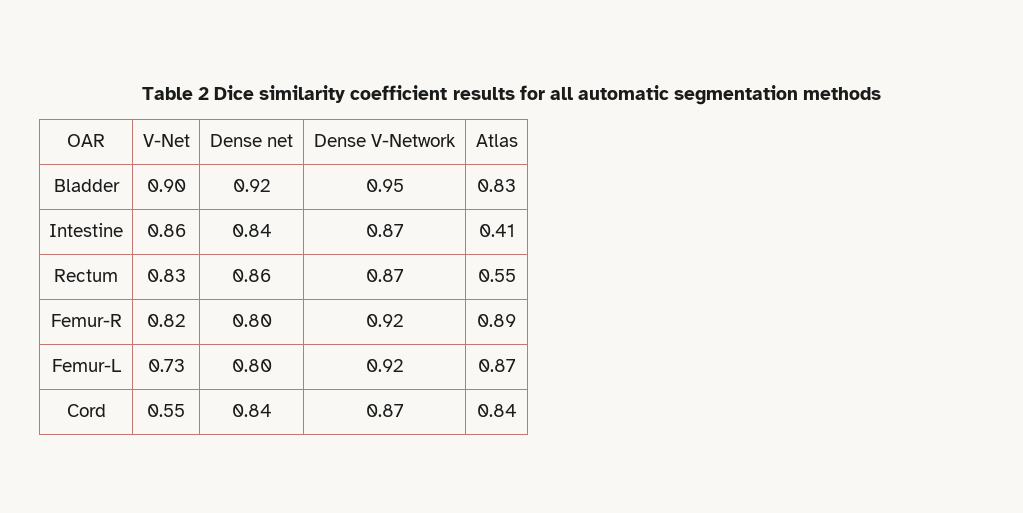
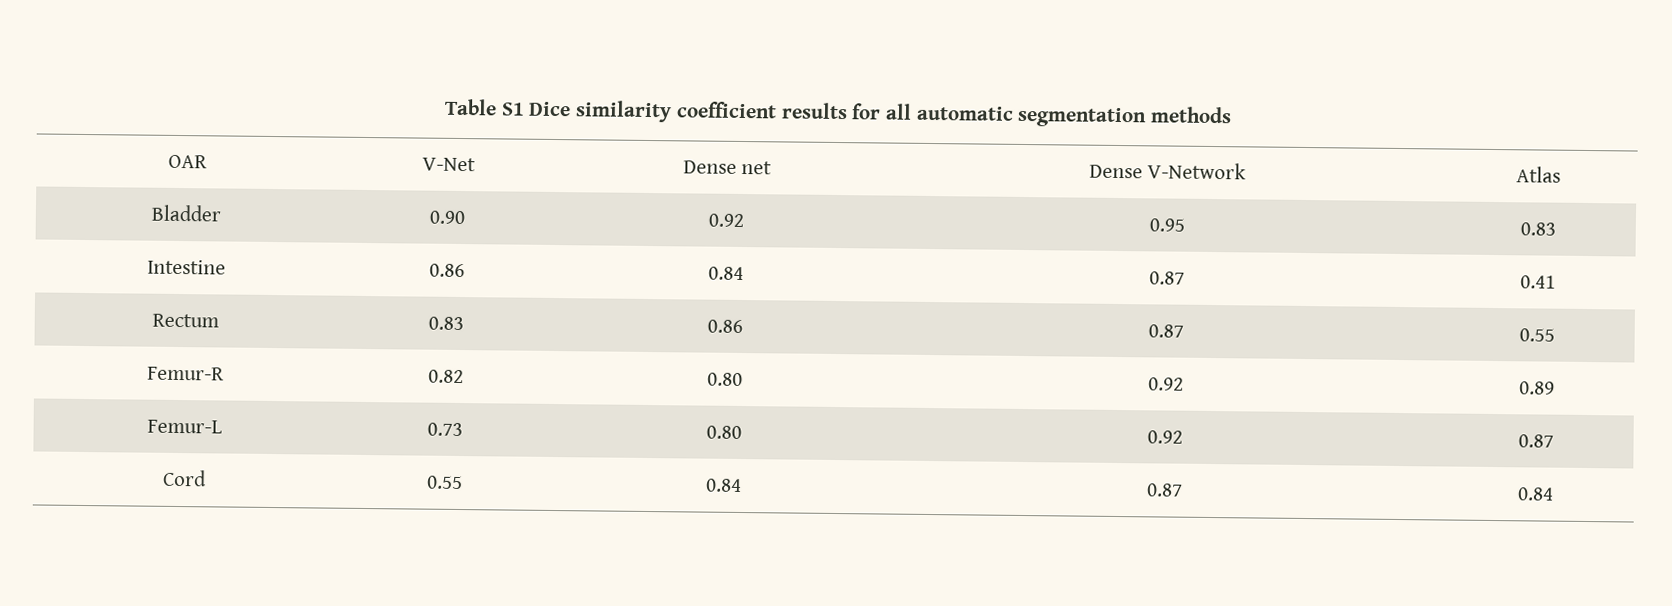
[197,87,209,100] 2 -> [500,102,525,116] S1

